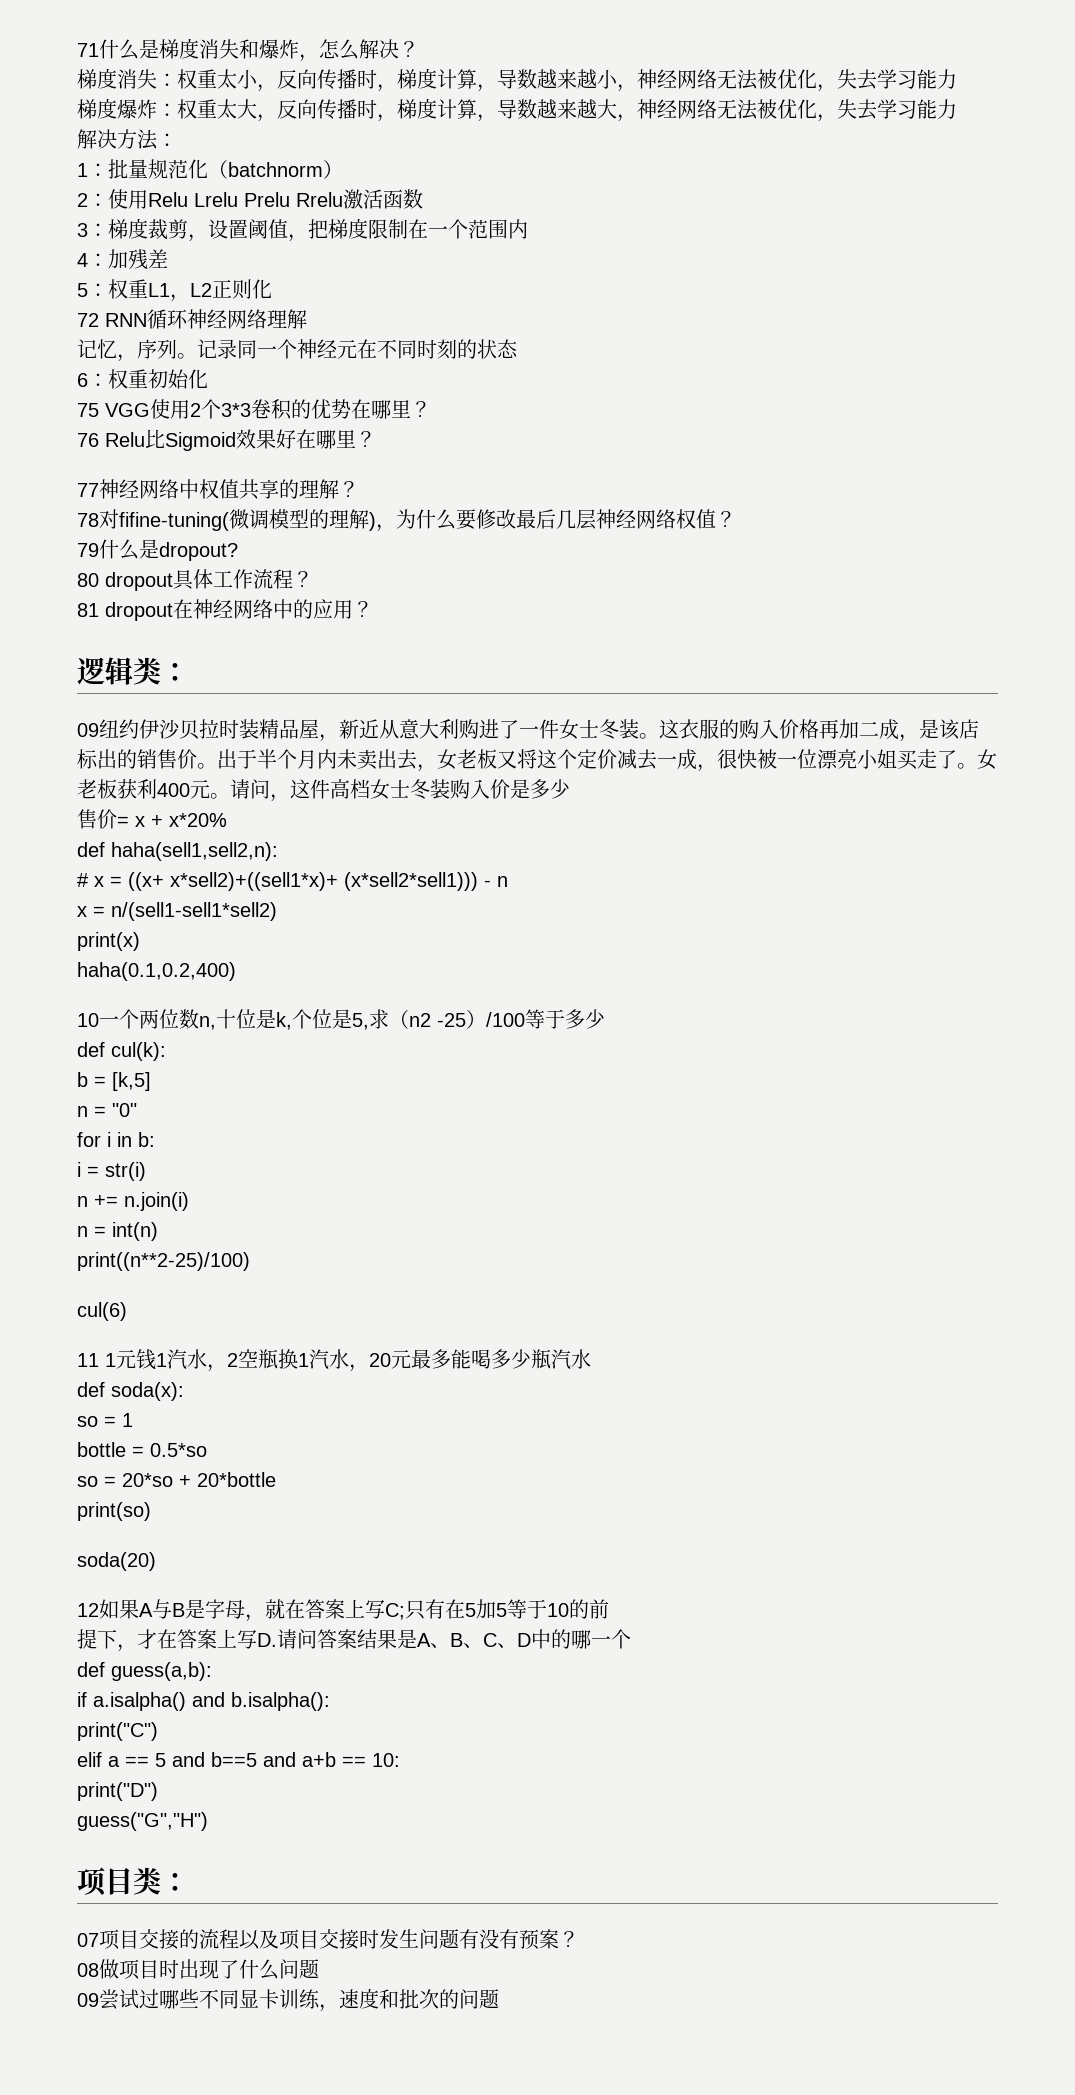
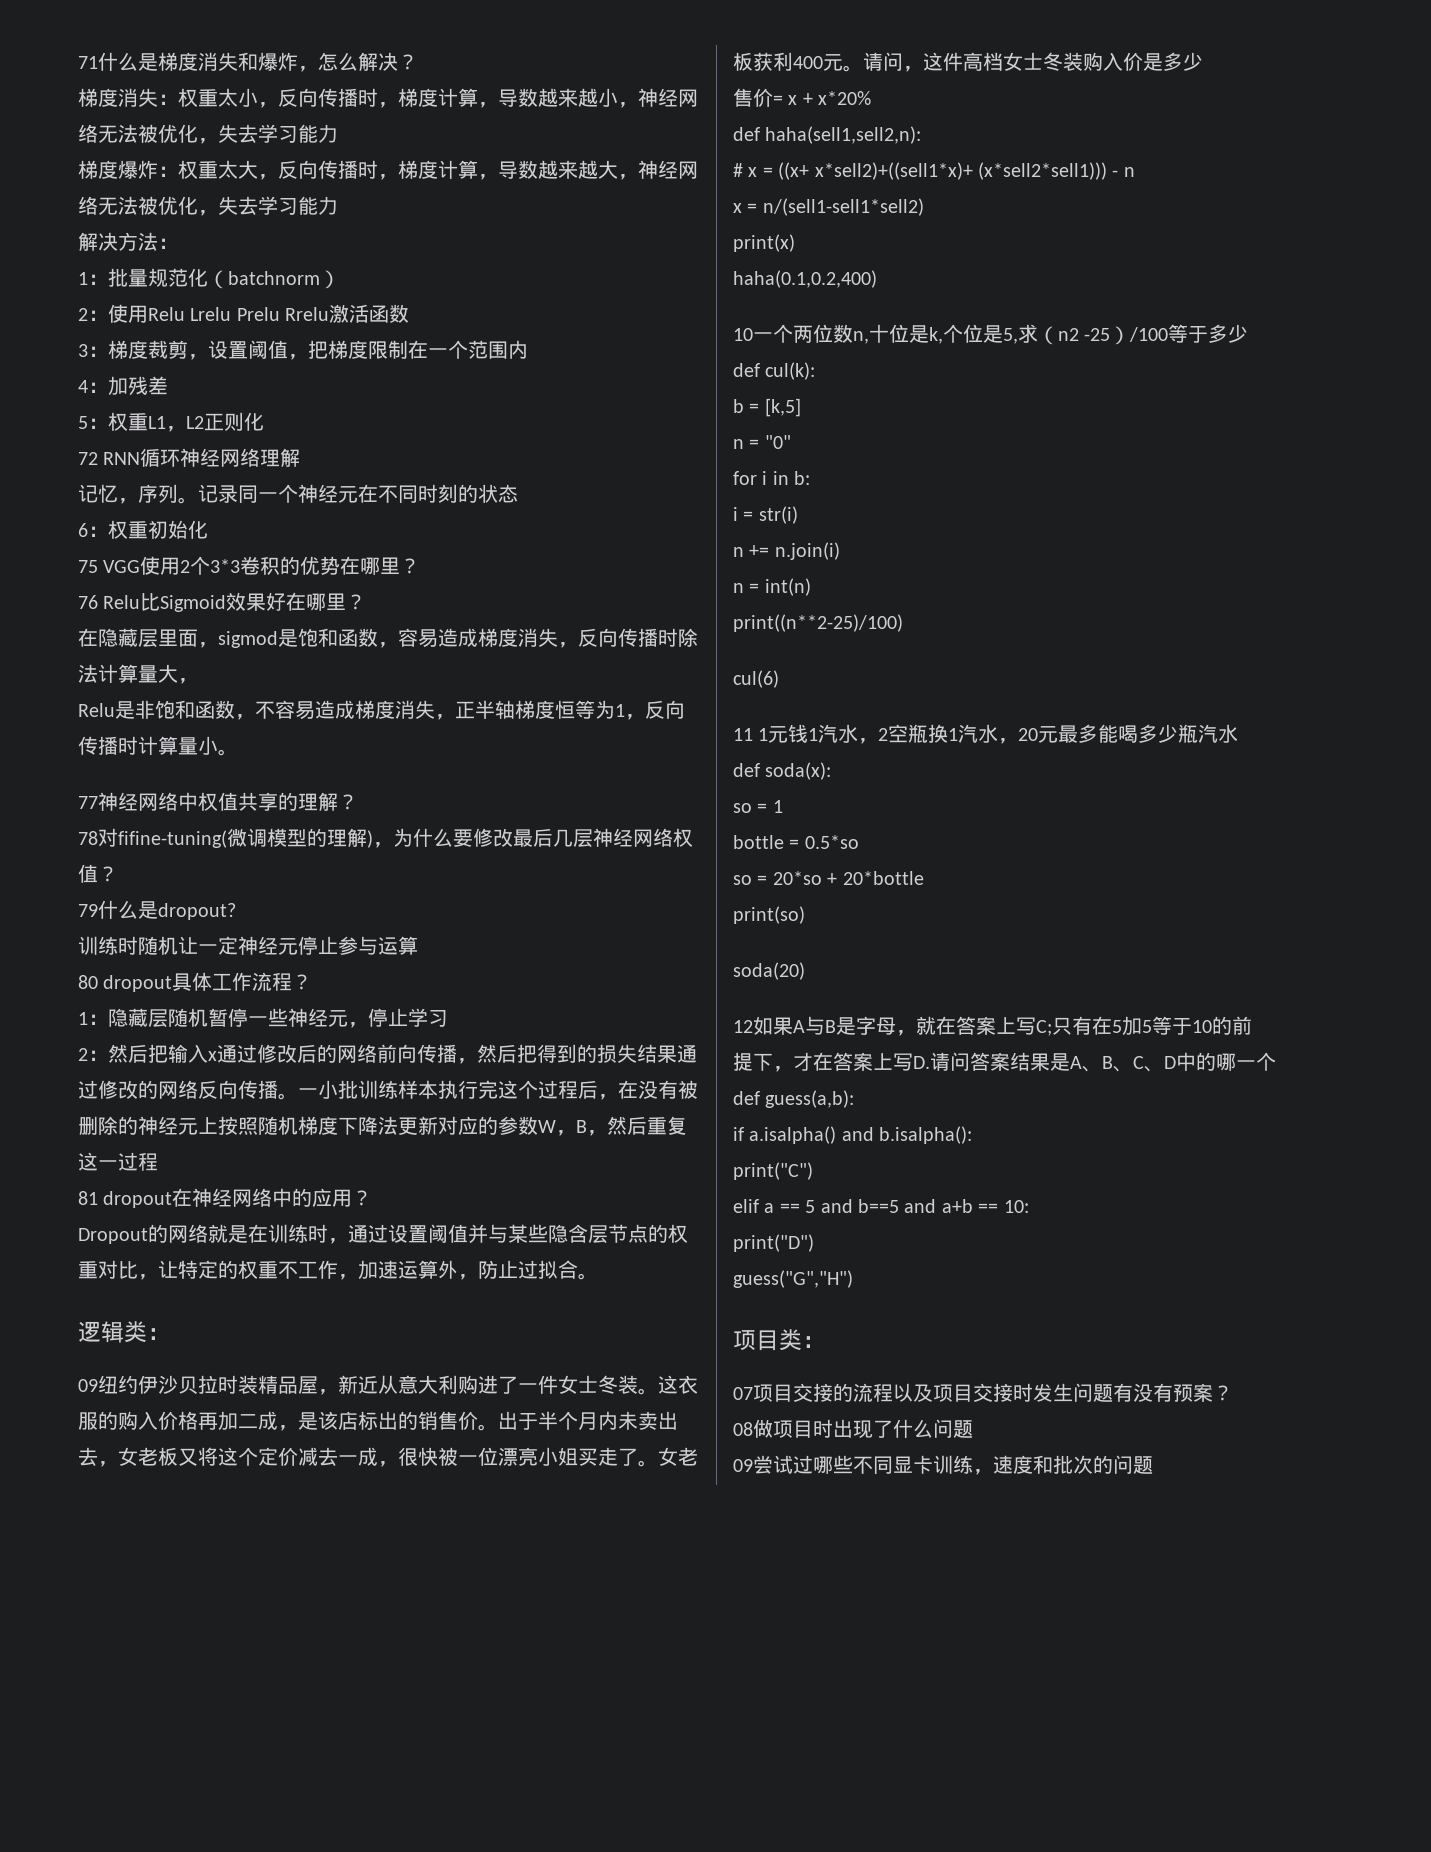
(376, 439) none -> [78,628,698,648] [78,664,198,684] [78,700,685,720] [78,736,238,756] // 在隐藏层里面，sigmod是饱和函数，容易造成梯度消失，反向传播时除法计算量大， // Relu是非饱和函数，不容易造成梯度消失，正半轴梯度恒等为1，反向传播时计算量小。
(238, 551) none -> [78,936,418,955] // 训练时随机让一定神经元停止参与运算
(313, 579) none -> [78,1008,448,1028] [78,1044,697,1064] [78,1080,698,1100] [78,1116,687,1136] [78,1152,158,1171] // 1：隐藏层随机暂停一些神经元，停止学习 // 2：然后把输入x通过修改后的网络前向传播，然后把得到的损失结果通过修改的网络反向传播。一小批训练样本执行完这个过程后，在没有被删除的神经元上按照随机梯度下降法更新对应的参数W，B，然后重复这一过程
(373, 609) none -> [78,1224,688,1244] [78,1260,598,1280] // Dropout的网络就是在训练时，通过设置阈值并与某些隐含层节点的权重对比，让特定的权重不工作，加速运算外，防止过拟合。

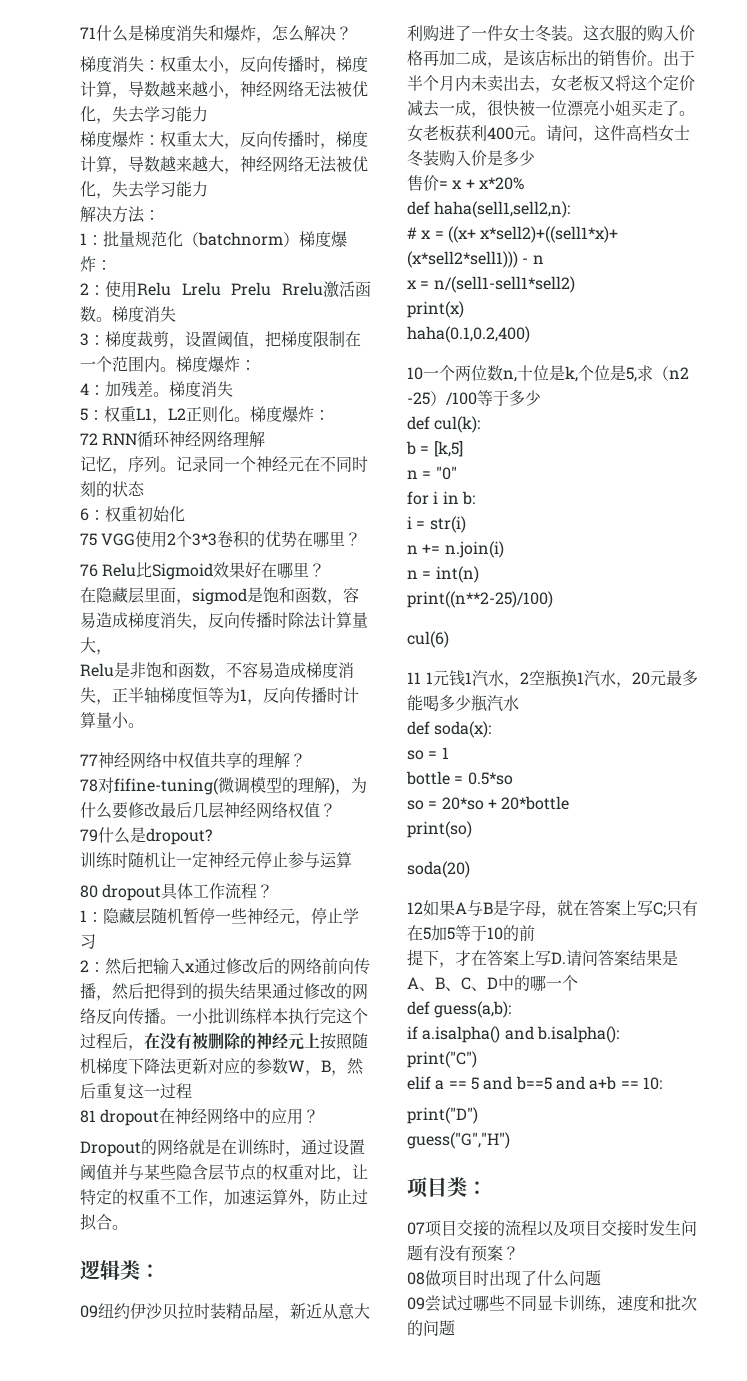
(340, 279) none -> [299,231,347,247] [80,256,112,272] 梯度爆炸：
(410, 313) none -> [96,306,176,322] 。梯度消失
(528, 349) none -> [160,356,256,372] 。梯度爆炸：
(168, 385) none -> [153,381,233,397] 。梯度消失
(264, 421) none -> [234,406,330,422] 。梯度爆炸：

